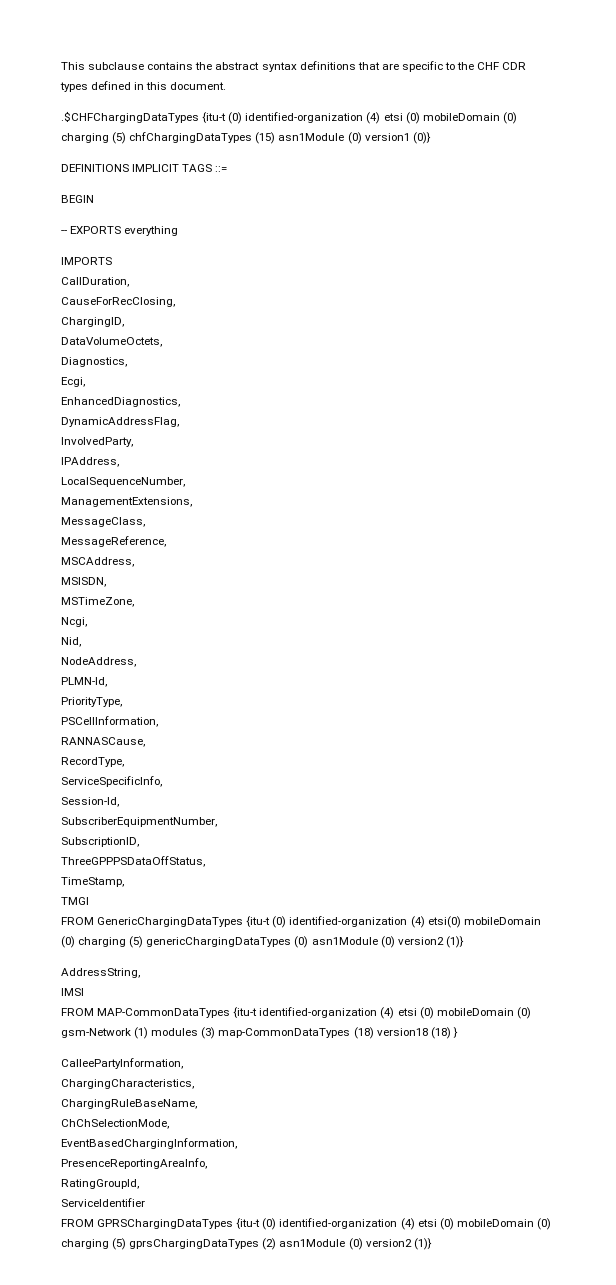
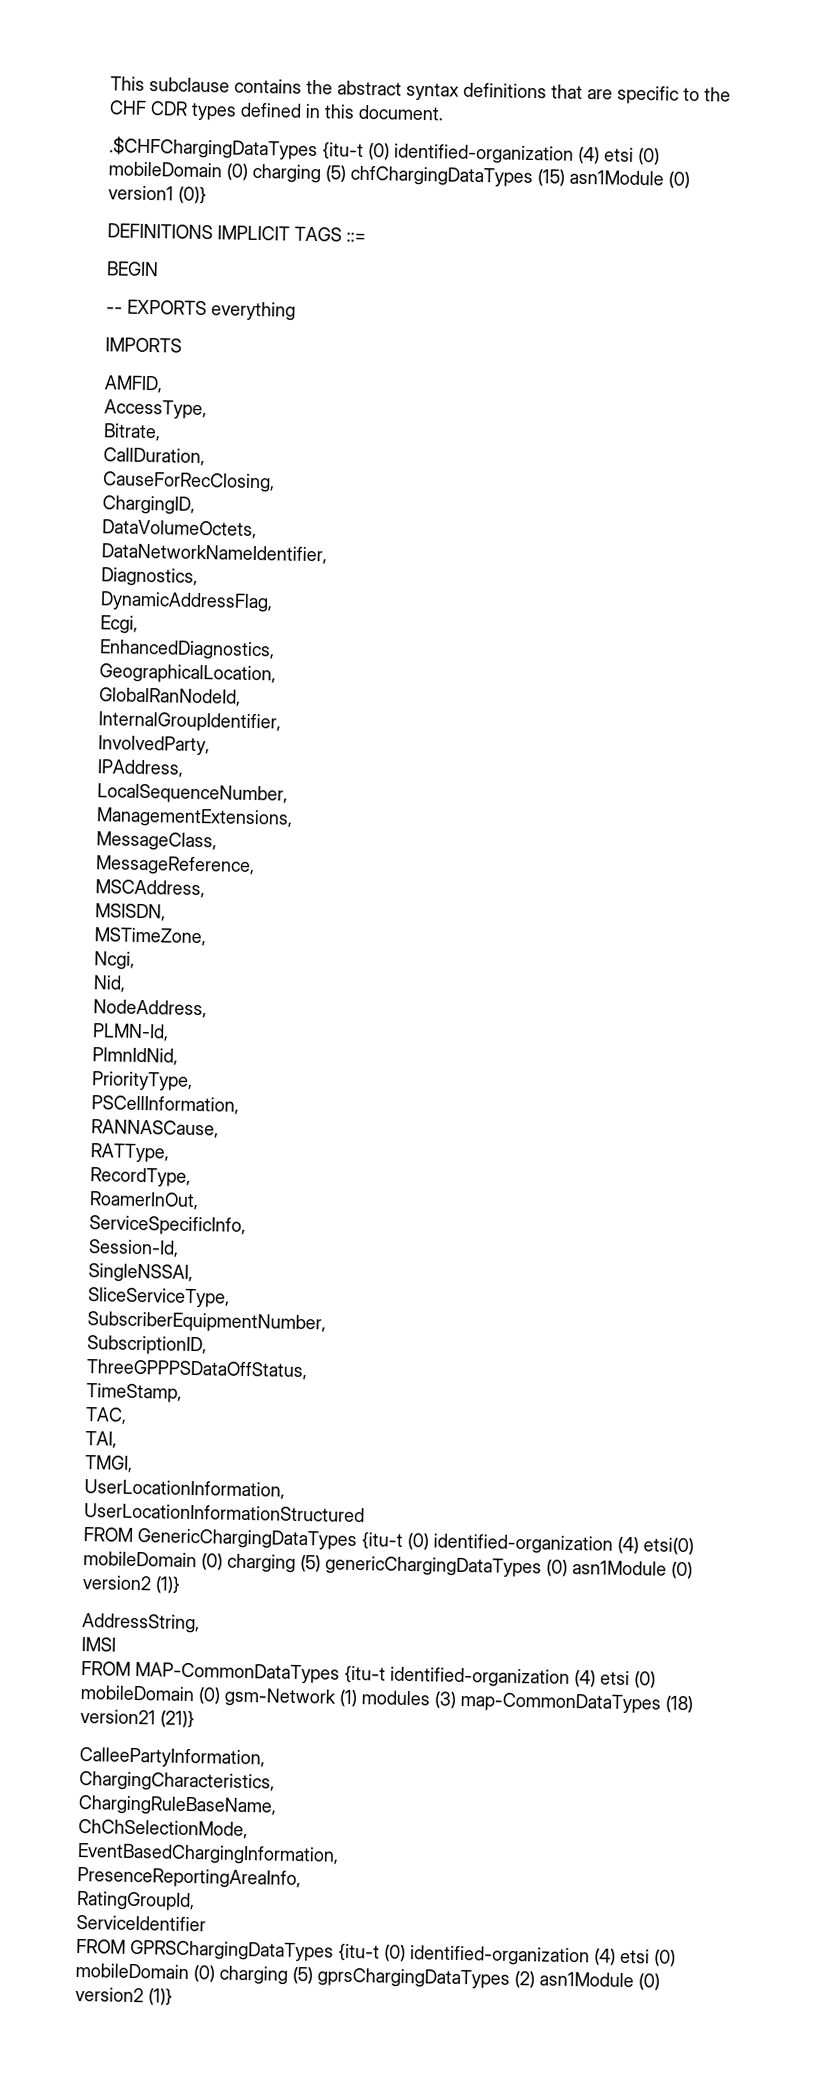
(112, 261) none -> [104,375,163,394] [104,399,207,420] [103,423,161,442] // AMFID, // AccessType, // Bitrate,
(162, 342) none -> [101,543,327,565] // DataNetworkNameIdentifier,
(127, 362) none -> [100,591,273,613] // DynamicAddressFlag,
[61,417,179,427] DynamicAddressFlag, -> [99,663,276,685] [99,687,241,707] [98,711,281,733] GeographicalLocation, // GlobalRanNodeId, // InternalGroupIdentifier,
(107, 682) none -> [92,1047,178,1066] // PlmnIdNid,
(145, 742) none -> [90,1143,169,1163] // RATType,
(124, 762) none -> [89,1191,199,1211] // RoamerInOut,
(119, 802) none -> [88,1263,193,1283] [88,1287,230,1308] // SingleNSSAI, // SliceServiceType,
[61,897,89,905] TMGI -> [85,1407,127,1425] [85,1431,117,1449] [84,1455,133,1473] [84,1479,285,1500] [84,1503,365,1523] TAC, // TAI, // TMGI, // UserLocationInformation, // UserLocationInformationStructured
[376,1027,458,1039] version18 (18) } -> [80,1709,195,1729] version21 (21)}

